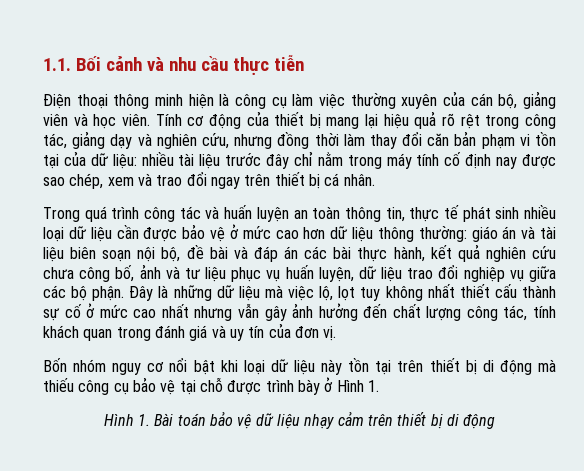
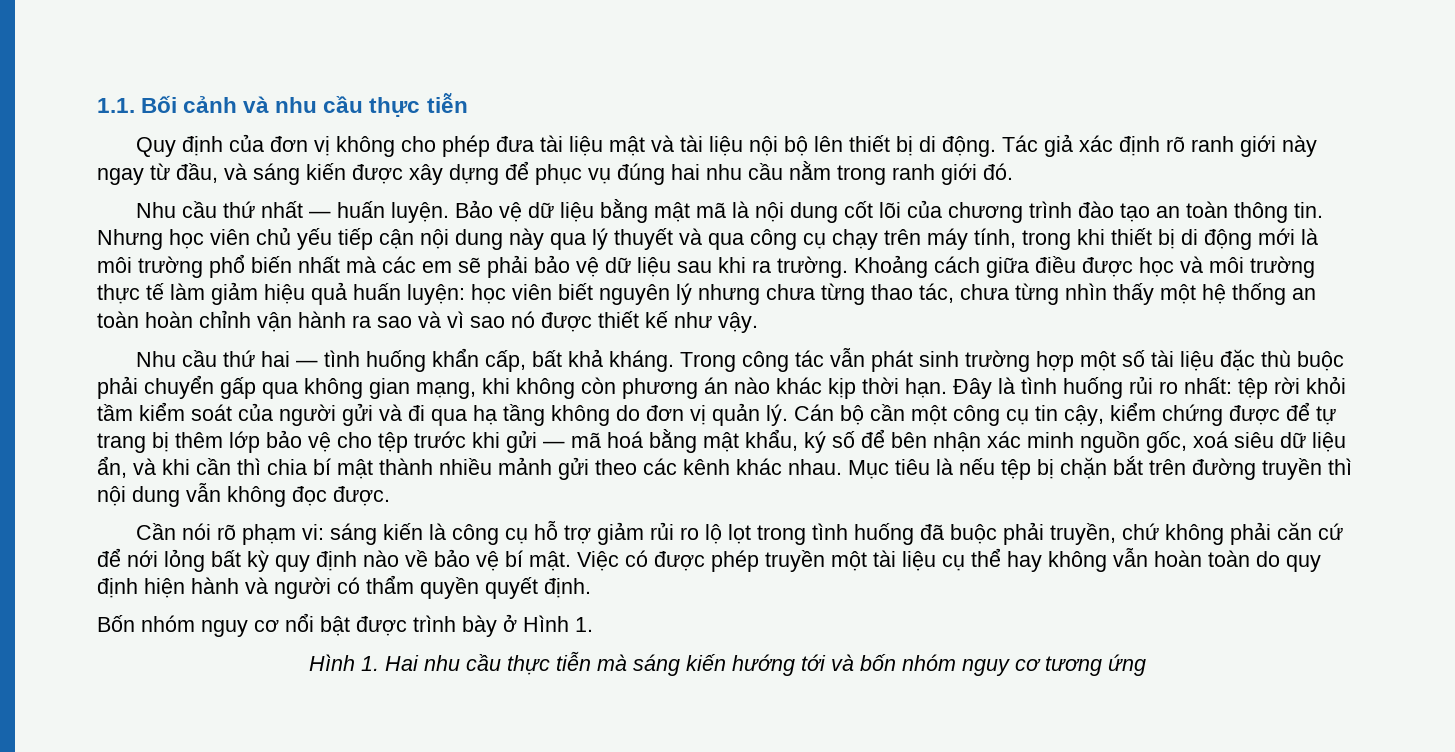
[43,91,556,109] [43,111,556,129] [43,131,556,149] [43,151,556,169] [43,171,375,189] [43,205,556,222] [43,224,556,242] [43,244,557,262] [43,264,557,282] [43,284,557,301] [43,303,556,321] [43,323,337,341] Điện thoại thông minh hiện là công cụ làm việc thường xuyên của cán bộ, giảng viên và học viên. Tính cơ động của thiết bị mang lại hiệu quả rõ rệt trong công tác, giảng dạy và nghiên cứu, nhưng đồng thời làm thay đổi căn bản phạm vi tồn tại của dữ liệu: nhiều tài liệu trước đây chỉ nằm trong máy tính cố định nay được sao chép, xem và trao đổi ngay trên thiết bị cá nhân. // Trong quá trình công tác và huấn luyện an toàn thông tin, thực tế phát sinh nhiều loại dữ liệu cần được bảo vệ ở mức cao hơn dữ liệu thông thường: giáo án và tài liệu biên soạn nội bộ, đề bài và đáp án các bài thực hành, kết quả nghiên cứu chưa công bố, ảnh và tư liệu phục vụ huấn luyện, dữ liệu trao đổi nghiệp vụ giữa các bộ phận. Đây là những dữ liệu mà việc lộ, lọt tuy không nhất thiết cấu thành sự cố ở mức cao nhất nhưng vẫn gây ảnh hưởng đến chất lượng công tác, tính khách quan trong đánh giá và uy tín của đơn vị. -> [136,134,1318,157] [97,161,1013,185] [136,199,1324,223] [97,227,1318,250] [97,254,1315,278] [97,282,1316,305] [97,310,758,333] [136,348,1345,372] [97,375,1346,399] [97,402,1336,426] [97,429,1346,453] [97,456,1352,480] [97,483,390,507] [136,521,1344,545] [97,548,1321,572] [97,575,591,599] Quy định của đơn vị không cho phép đưa tài liệu mật và tài liệu nội bộ lên thiết bị di động. Tác giả xác định rõ ranh giới này ngay từ đầu, và sáng kiến được xây dựng để phục vụ đúng hai nhu cầu nằm trong ranh giới đó. // Nhu cầu thứ nhất — huấn luyện. Bảo vệ dữ liệu bằng mật mã là nội dung cốt lõi của chương trình đào tạo an toàn thông tin. Nhưng học viên chủ yếu tiếp cận nội dung này qua lý thuyết và qua công cụ chạy trên máy tính, trong khi thiết bị di động mới là môi trường phổ biến nhất mà các em sẽ phải bảo vệ dữ liệu sau khi ra trường. Khoảng cách giữa điều được học và môi trường thực tế làm giảm hiệu quả huấn luyện: học viên biết nguyên lý nhưng chưa từng thao tác, chưa từng nhìn thấy một hệ thống an toàn hoàn chỉnh vận hành ra sao và vì sao nó được thiết kế như vậy. // Nhu cầu thứ hai — tình huống khẩn cấp, bất khả kháng. Trong công tác vẫn phát sinh trường hợp một số tài liệu đặc thù buộc phải chuyển gấp qua không gian mạng, khi không còn phương án nào khác kịp thời hạn. Đây là tình huống rủi ro nhất: tệp rời khỏi tầm kiểm soát của người gửi và đi qua hạ tầng không do đơn vị quản lý. Cán bộ cần một công cụ tin cậy, kiểm chứng được để tự trang bị thêm lớp bảo vệ cho tệp trước khi gửi — mã hoá bằng mật khẩu, ký số để bên nhận xác minh nguồn gốc, xoá siêu dữ liệu ẩn, và khi cần thì chia bí mật thành nhiều mảnh gửi theo các kênh khác nhau. Mục tiêu là nếu tệp bị chặn bắt trên đường truyền thì nội dung vẫn không đọc được. // Cần nói rõ phạm vi: sáng kiến là công cụ hỗ trợ giảm rủi ro lộ lọt trong tình huống đã buộc phải truyền, chứ không phải căn cứ để nới lỏng bất kỳ quy định nào về bảo vệ bí mật. Việc có được phép truyền một tài liệu cụ thể hay không vẫn hoàn toàn do quy định hiện hành và người có thẩm quyền quyết định.
[220,358,556,375] [43,377,223,395] khi loại dữ liệu này tồn tại trên thiết bị di động mà thiếu công cụ bảo vệ tại chỗ -> (350, 626) none
[154,411,496,429] Bài toán bảo vệ dữ liệu nhạy cảm trên thiết bị di động -> [385,651,1146,676] Hai nhu cầu thực tiễn mà sáng kiến hướng tới và bốn nhóm nguy cơ tương ứng

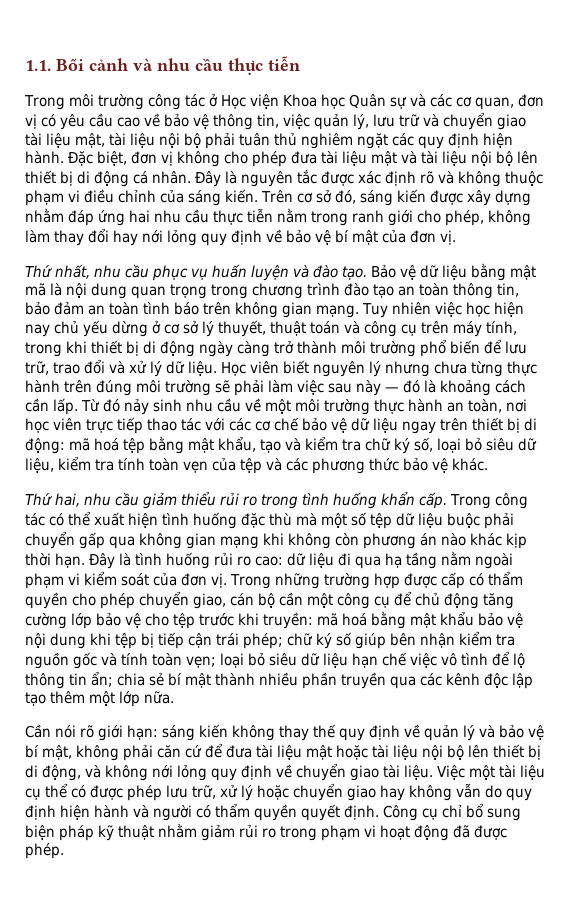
[136,134,265,157] Quy định của -> [24,93,544,110] [25,112,526,130] [25,132,513,149] [25,151,127,166] Trong môi trường công tác ở Học viện Khoa học Quân sự và các cơ quan, đơn vị có yêu cầu cao về bảo vệ thông tin, việc quản lý, lưu trữ và chuyển giao tài liệu mật, tài liệu nội bộ phải tuân thủ nghiêm ngặt các quy định hiện hành. Đặc biệt,
[942,134,1318,157] [97,163,247,185] động. Tác giả xác định rõ ranh giới này ngay từ đầu, và -> [94,169,543,187] [25,189,356,206] động cá nhân. Đây là nguyên tắc được xác định rõ và không thuộc phạm vi điều chỉnh của sáng kiến. Trên cơ sở đó,
[505,161,665,185] để phục vụ đúng -> [25,208,125,226] nhằm đáp ứng
(783, 171) none -> [213,208,273,225] thực tiễn
[983,163,1013,180] [136,201,450,223] đó. // Nhu cầu thứ nhất — huấn luyện. -> [417,210,531,226] [25,228,456,246] [25,264,367,281] cho phép, không làm thay đổi hay nới lỏng quy định về bảo vệ bí mật của đơn vị. // Thứ nhất, nhu cầu phục vụ huấn luyện và đào tạo.
[844,200,943,218] cốt lõi của -> [131,284,248,299] quan trọng trong
[1294,202,1324,218] [97,227,878,250] tin. Nhưng học viên chủ yếu tiếp cận nội dung này qua lý thuyết và qua công cụ chạy -> [497,283,519,297] [25,301,524,318] [25,320,417,337] tin, bảo đảm an toàn tình báo trên không gian mạng. Tuy nhiên việc học hiện nay chủ yếu dừng ở cơ sở lý thuyết, thuật toán và công cụ
[1258,228,1318,245] [97,254,1315,278] [97,282,506,305] mới là môi trường phổ biến nhất mà các em sẽ phải bảo vệ dữ liệu sau khi ra trường. Khoảng cách giữa điều được học và môi trường thực tế làm giảm hiệu quả huấn luyện: học -> [199,339,527,357] [25,359,246,377] ngày càng trở thành môi trường phổ biến để lưu trữ, trao đổi và xử lý dữ liệu. Học
[871,283,1316,305] [97,310,758,333] [136,348,1292,372] thao tác, chưa từng nhìn thấy một hệ thống an toàn hoàn chỉnh vận hành ra sao và vì sao nó được thiết kế như vậy. // Nhu cầu thứ hai — tình huống khẩn cấp, bất khả kháng. Trong công tác vẫn phát sinh trường hợp một số tài liệu đặc thù -> [507,361,537,376] [25,379,526,396] [25,398,527,415] [25,417,537,434] [25,436,537,454] [25,456,488,474] [25,491,528,509] [25,511,443,529] thực hành trên đúng môi trường sẽ phải làm việc sau này — đó là khoảng cách cần lấp. Từ đó nảy sinh nhu cầu về một môi trường thực hành an toàn, nơi học viên trực tiếp thao tác với các cơ chế bảo vệ dữ liệu ngay trên thiết bị di động: mã hoá tệp bằng mật khẩu, tạo và kiểm tra chữ ký số, loại bỏ siêu dữ liệu, kiểm tra tính toàn vẹn của tệp và các phương thức bảo vệ khác. // Thứ hai, nhu cầu giảm thiểu rủi ro trong tình huống khẩn cấp. Trong công tác có thể xuất hiện tình huống đặc thù mà một số tệp dữ liệu
[416,382,476,399] mạng, -> [220,536,259,549] mạng
[1184,376,1346,399] [97,402,834,426] nhất: tệp rời khỏi tầm kiểm soát của người gửi và đi qua hạ tầng không do đơn vị quản lý. Cán -> [255,551,513,569] [25,571,523,589] [25,591,254,609] cao: dữ liệu đi qua hạ tầng nằm ngoài phạm vi kiểm soát của đơn vị. Trong những trường hợp được cấp có thẩm quyền cho phép chuyển giao, cán
[1035,402,1336,426] [97,432,223,453] tin cậy, kiểm chứng được để tự trang bị thêm -> [394,591,514,609] [25,613,67,629] để chủ động tăng cường
[506,430,565,453] gửi — -> [263,612,313,629] truyền:
[745,429,798,451] khẩu, -> [440,611,523,628] [25,632,313,649] khẩu bảo vệ nội dung khi tệp bị tiếp cận trái phép; chữ
[861,429,885,448] để -> [355,633,386,649] giúp
[987,431,1346,453] [97,456,1352,480] [97,483,390,507] [136,521,1160,545] xác minh nguồn gốc, xoá siêu dữ liệu ẩn, và khi cần thì chia bí mật thành nhiều mảnh gửi theo các kênh khác nhau. Mục tiêu là nếu tệp bị chặn bắt trên đường truyền thì nội dung vẫn không đọc được. // Cần nói rõ phạm vi: sáng kiến là công cụ hỗ trợ giảm rủi ro lộ lọt trong tình huống đã buộc phải truyền, chứ -> [459,631,515,646] [25,651,525,669] [25,671,533,689] [25,691,174,707] [25,724,544,741] [25,745,72,760] kiểm tra nguồn gốc và tính toàn vẹn; loại bỏ siêu dữ liệu hạn chế việc vô tình để lộ thông tin ẩn; chia sẻ bí mật thành nhiều phần truyền qua các kênh độc lập tạo thêm một lớp nữa. // Cần nói rõ giới hạn: sáng kiến không thay thế quy định về quản lý và bảo vệ bí mật,
[127,549,825,572] nới lỏng bất kỳ quy định nào về bảo vệ bí mật. Việc có được phép truyền -> [226,744,541,760] [25,763,465,781] đưa tài liệu mật hoặc tài liệu nội bộ lên thiết bị di động, và không nới lỏng quy định về chuyển giao tài liệu. Việc
(1001, 557) none -> [71,783,376,801] có được phép lưu trữ, xử lý hoặc chuyển giao
[1154,550,1250,567] hoàn toàn -> (481, 790) none
[97,613,593,637] [309,651,1146,676] // Bốn nhóm nguy cơ nổi bật được trình bày ở Hình 1. // Hình 1. Hai nhu cầu thực tiễn mà sáng kiến hướng tới và bốn nhóm nguy cơ tương ứng -> [383,803,521,821] [25,823,507,841] [25,843,64,859] Công cụ chỉ bổ sung biện pháp kỹ thuật nhằm giảm rủi ro trong phạm vi hoạt động đã được phép.

